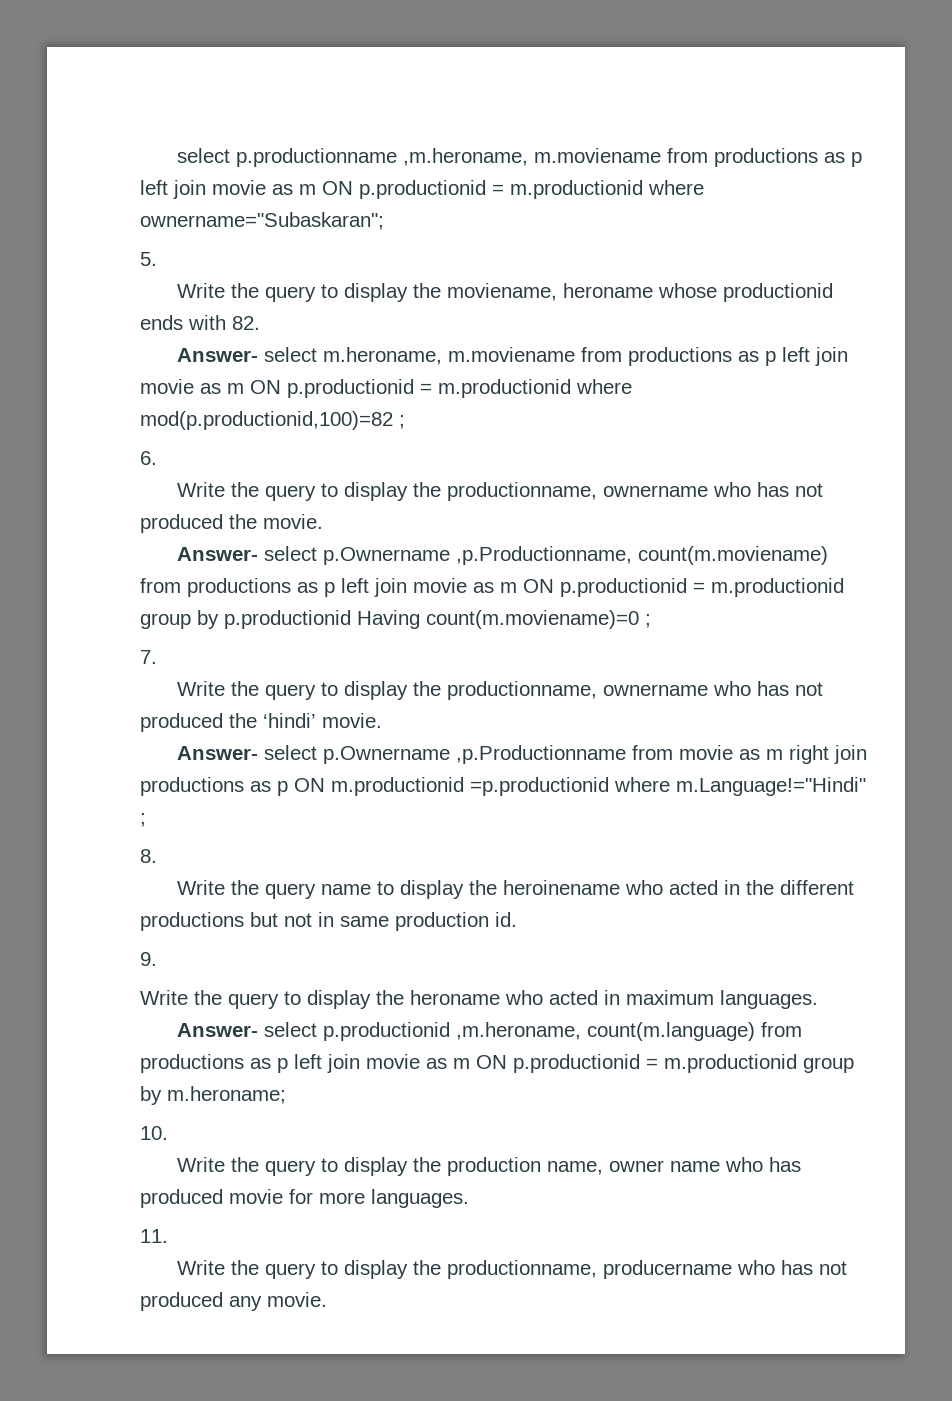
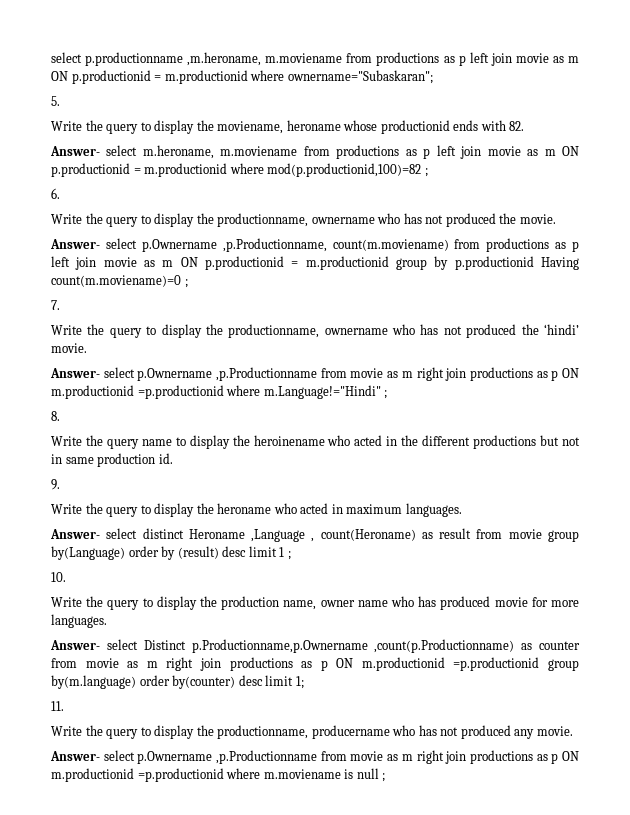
[322,1022,802,1041] [140,1054,854,1073] [140,1086,286,1105] p.productionid ,m.heroname, count(m.language) from productions as p left join movie as m ON p.productionid = m.productionid group by m.heroname; -> [142,528,579,542] [51,546,291,560] distinct Heroname ,Language , count(Heroname) as result from movie group by(Language) order by (result) desc limit 1 ;
(469, 1198) none -> [50,639,580,653] [51,657,579,671] [51,675,304,689] // Answer- select Distinct p.Productionname,p.Ownername ,count(p.Productionname) as counter from movie as m right join productions as p ON m.productionid =p.productionid group by(m.language) order by(counter) desc limit 1;
(327, 1299) none -> [50,750,579,764] [51,768,386,782] // Answer- select p.Ownername ,p.Productionname from movie as m right join productions as p ON m.productionid =p.productionid where m.moviename is null ;

